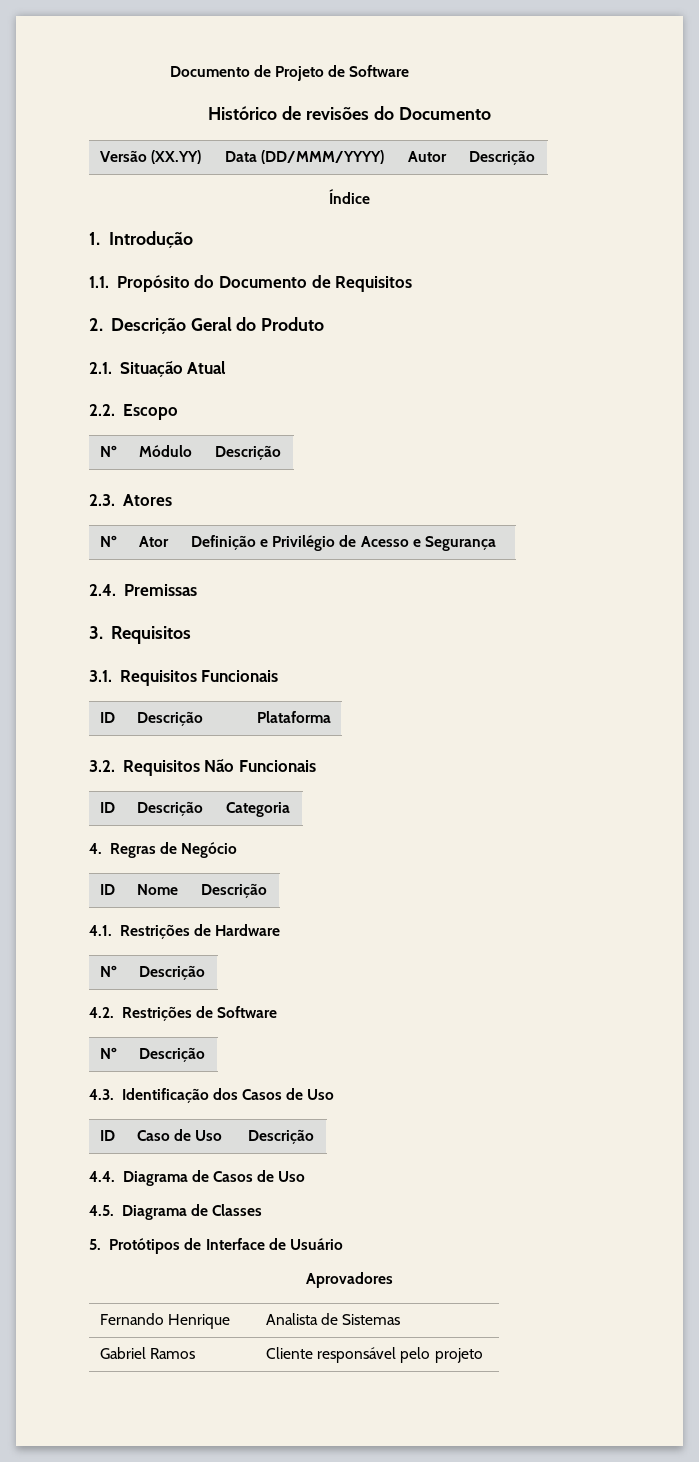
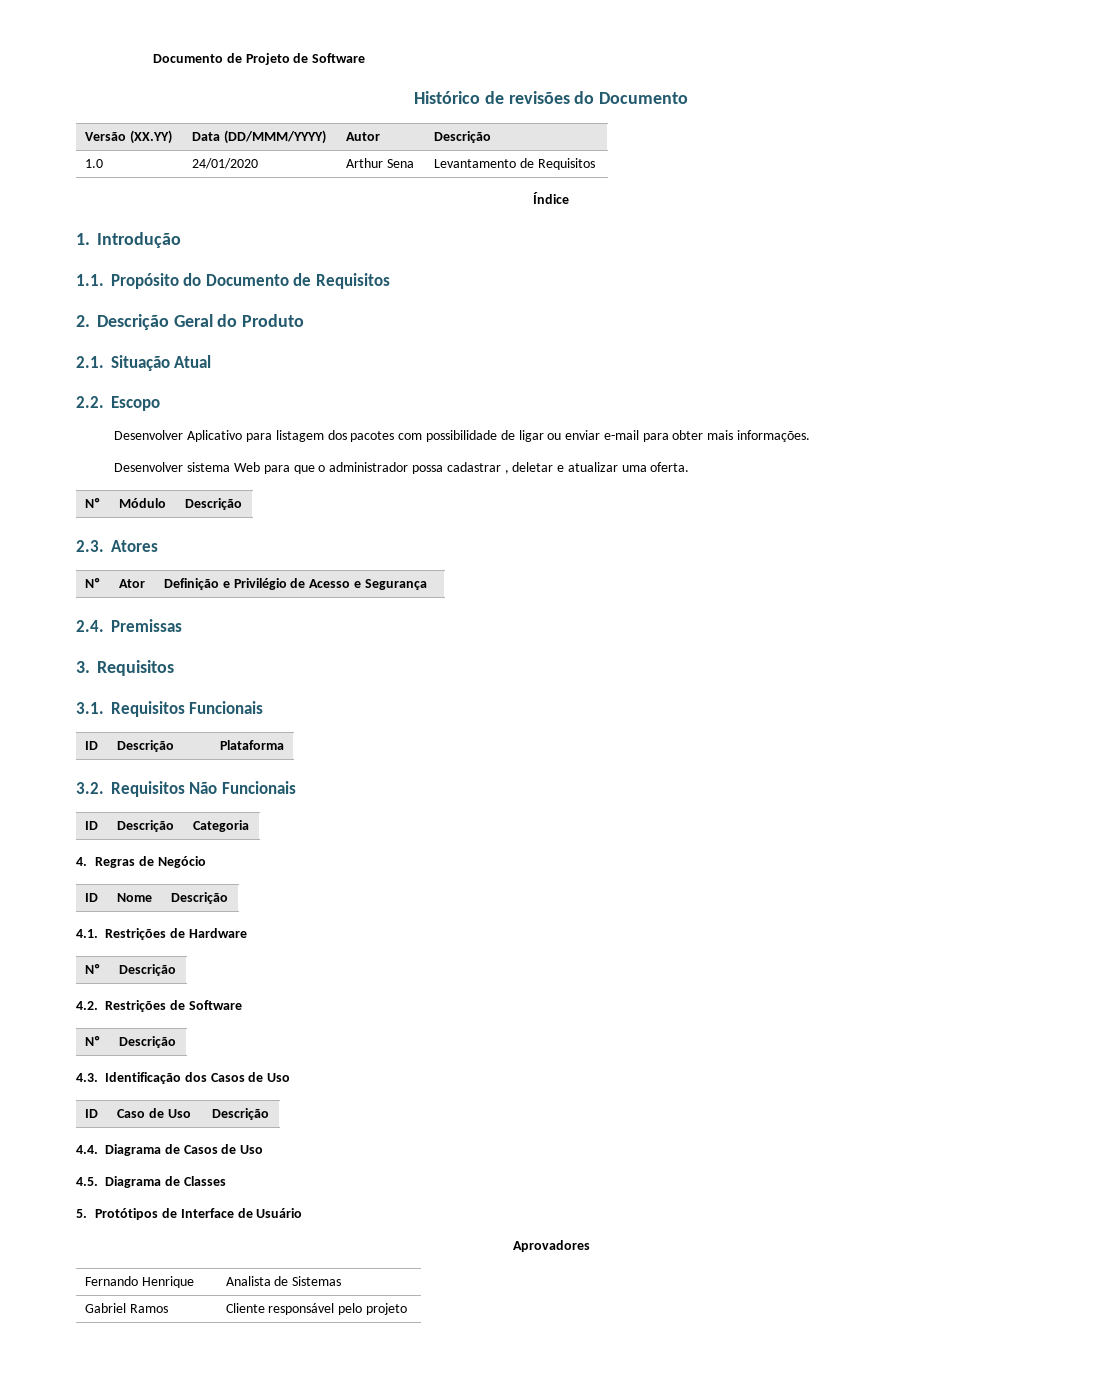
(535, 157) none -> [85,159,104,168] [192,158,259,169] [346,158,414,168] [434,158,595,170] // 1.0 | 24/01/2020 | Arthur Sena | Levantamento de Requisitos
(178, 412) none -> [114,430,810,442] [114,462,690,474] // Desenvolver Aplicativo para listagem dos pacotes com possibilidade de ligar ou enviar e-mail para obter mais informações. // Desenvolver sistema Web para que o administrador possa cadastrar , deletar e atualizar uma oferta.

